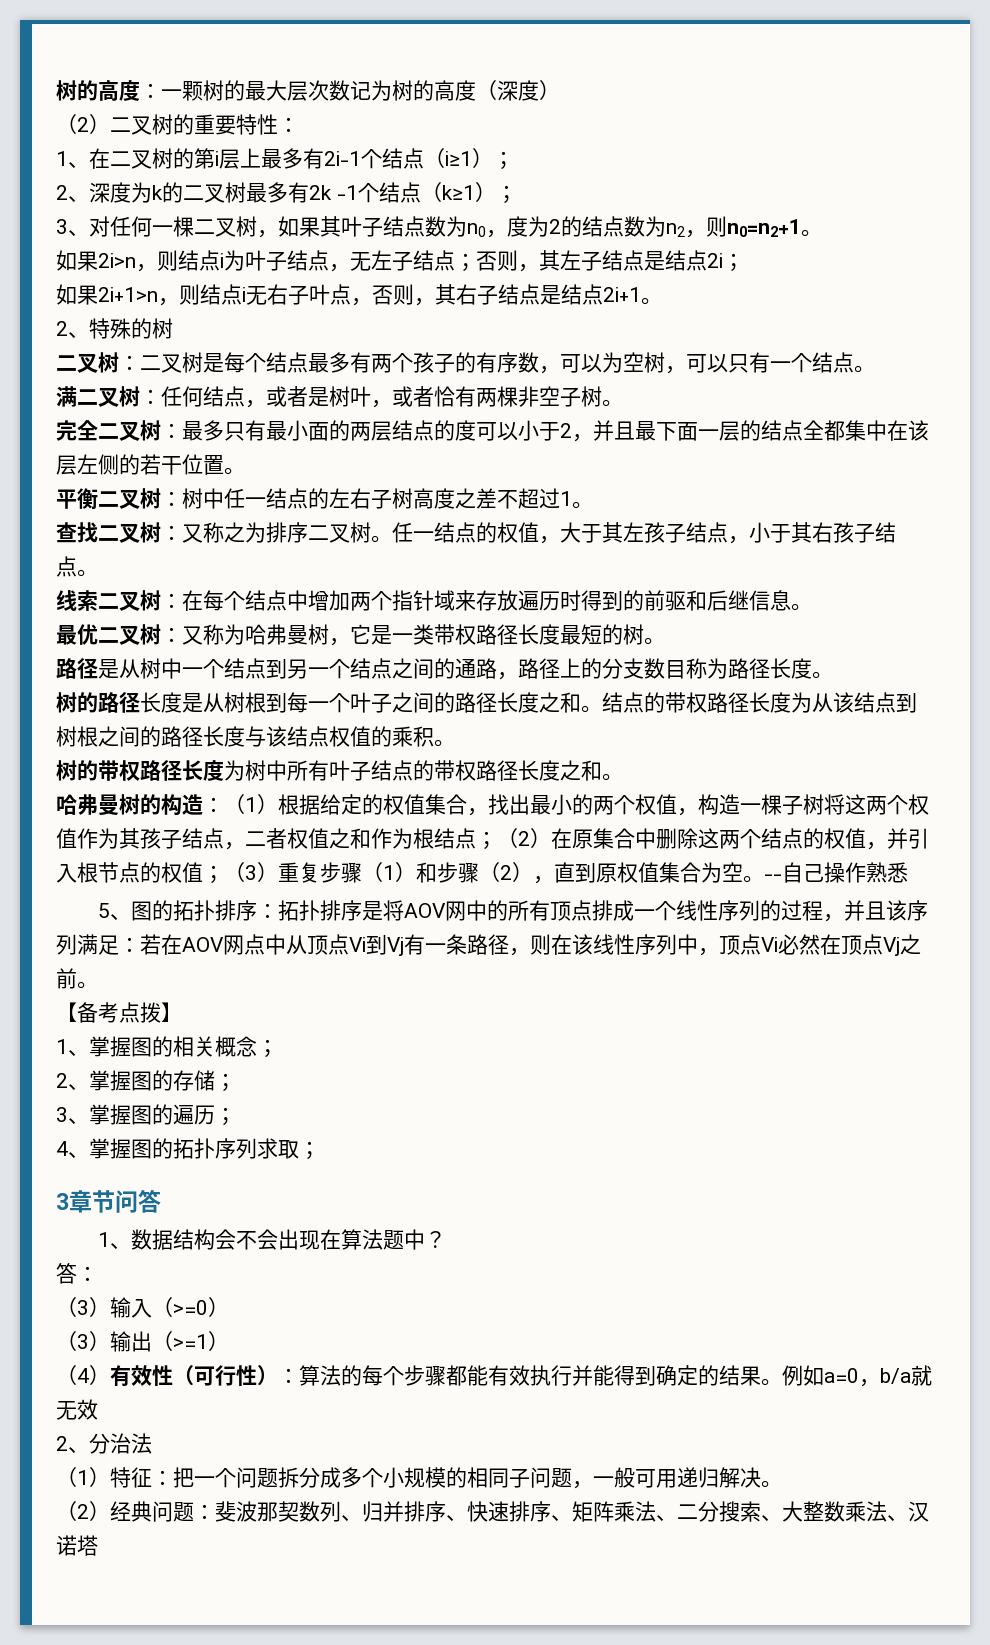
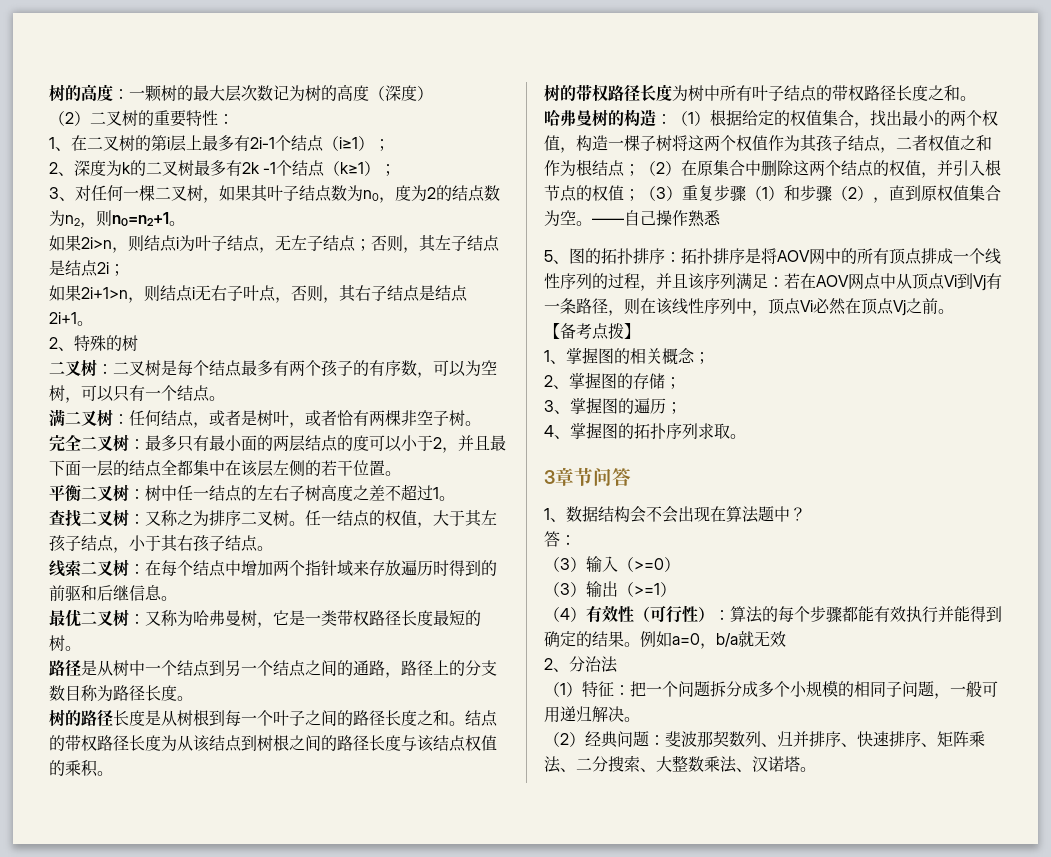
[764,874,782,880] -- -> [592,218,624,224] ——
[299,1141,320,1160] ； -> [730,434,746,439] 。
(98, 1545) none -> [800,767,816,772] 。

